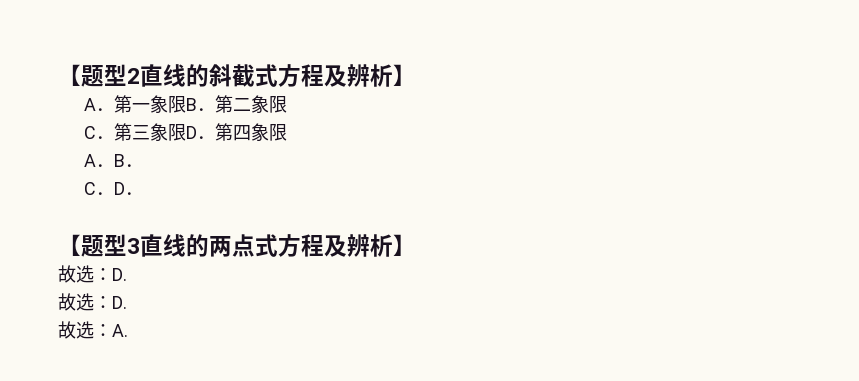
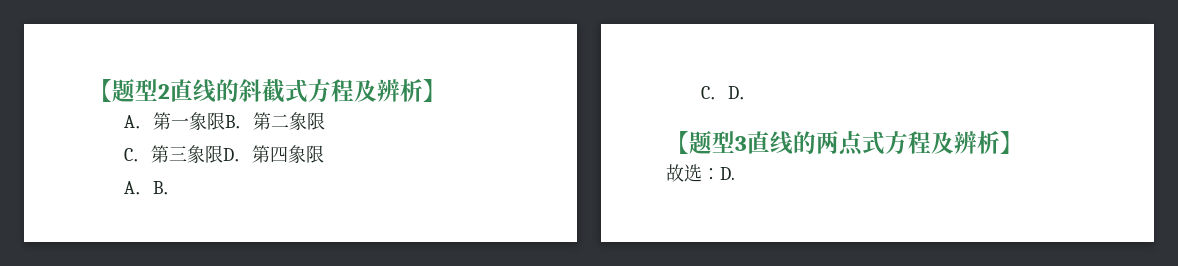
[58,293,127,311] [58,321,128,339] // 故选：D. // 故选：A. -> (735, 173) none

